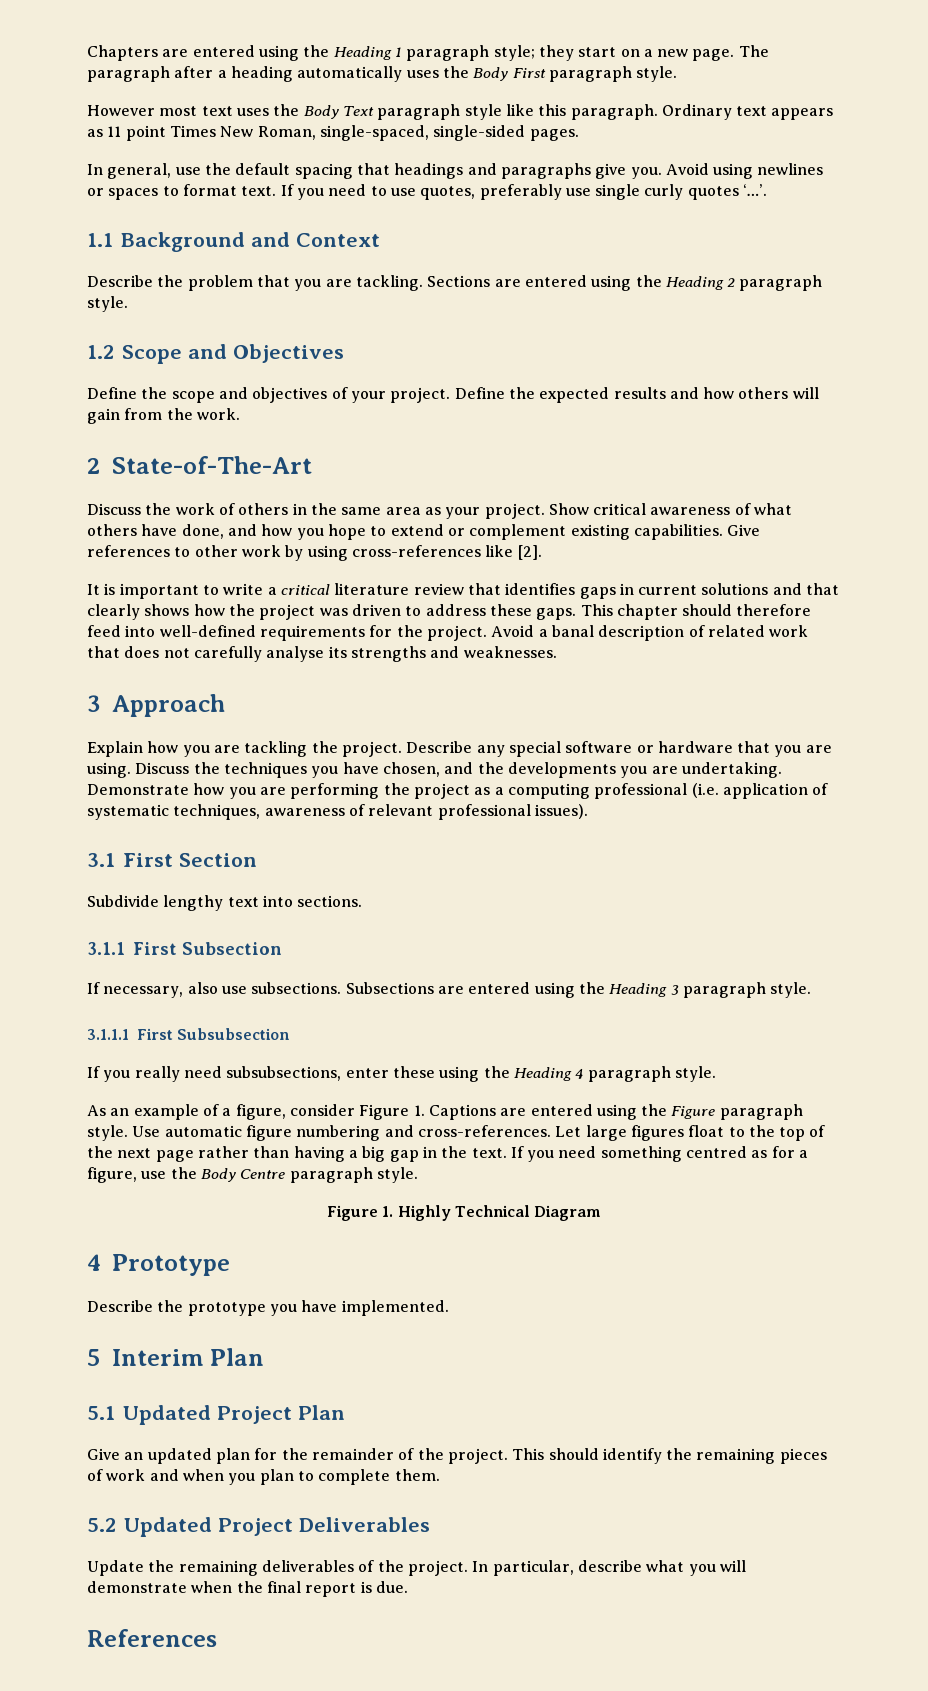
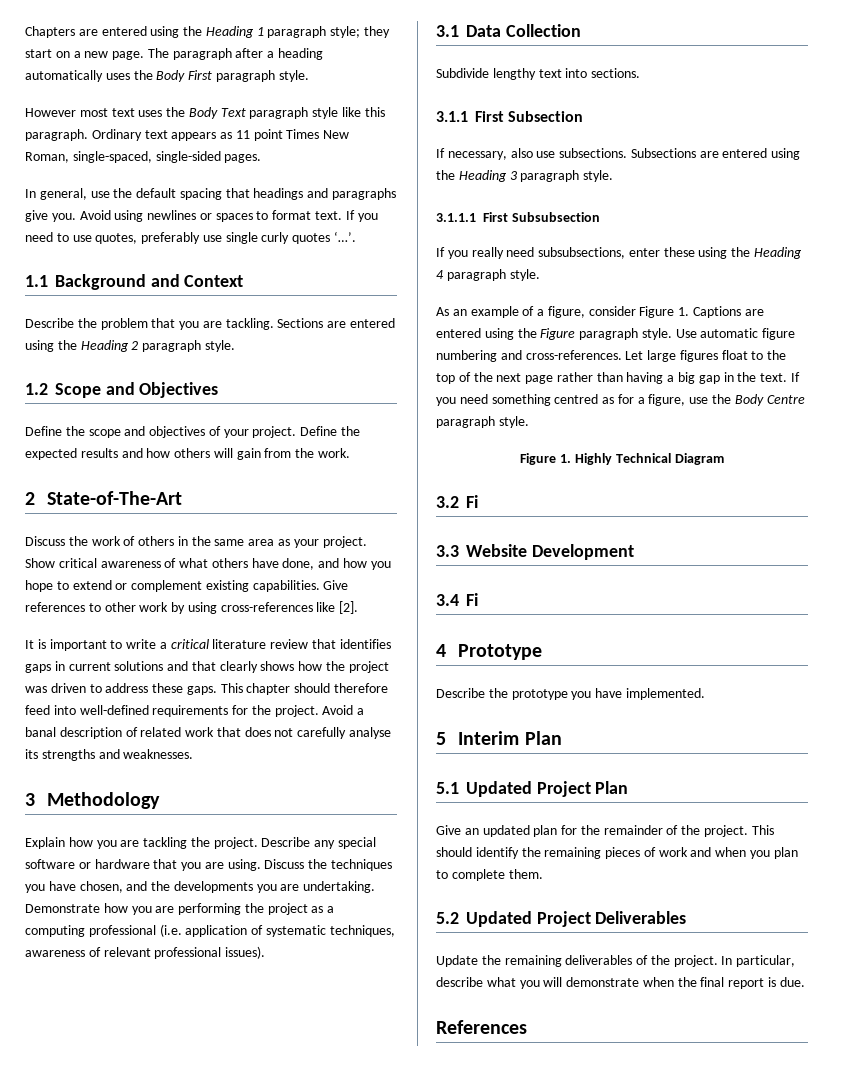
[111,694,225,717] Approach -> [47,792,161,809] Methodology
[123,853,257,867] First Section -> [466,24,581,37] Data Collection
(602, 1213) none -> [436,495,478,508] [436,544,634,560] [436,593,478,606] // 3.2 Fi // 3.3 Website Development // 3.4 Fi

